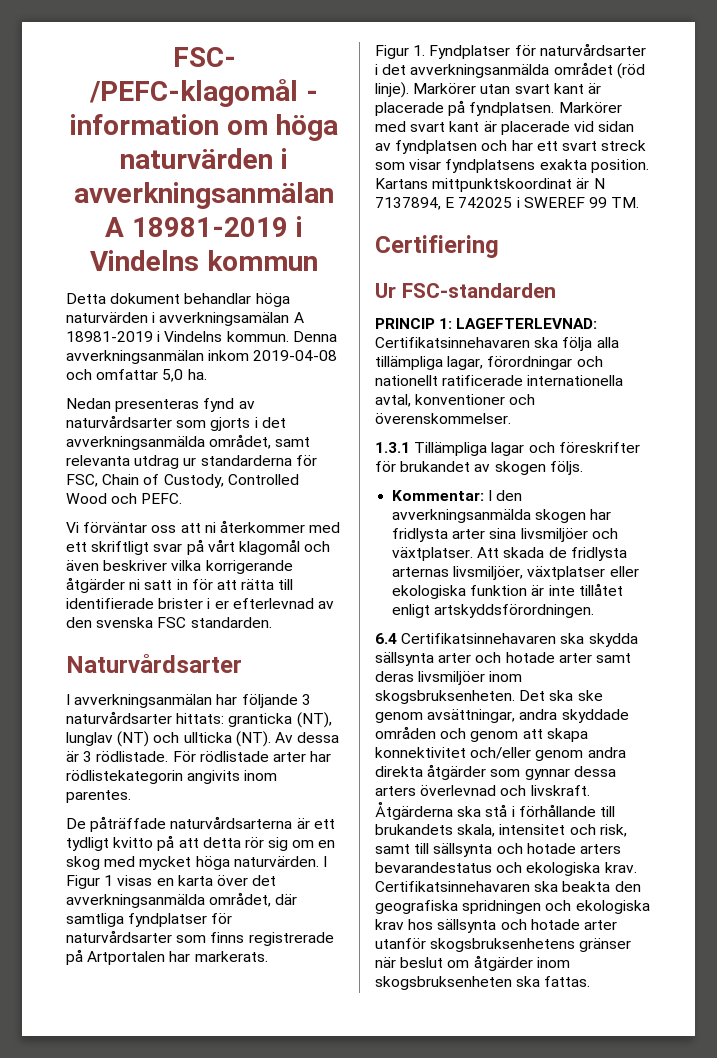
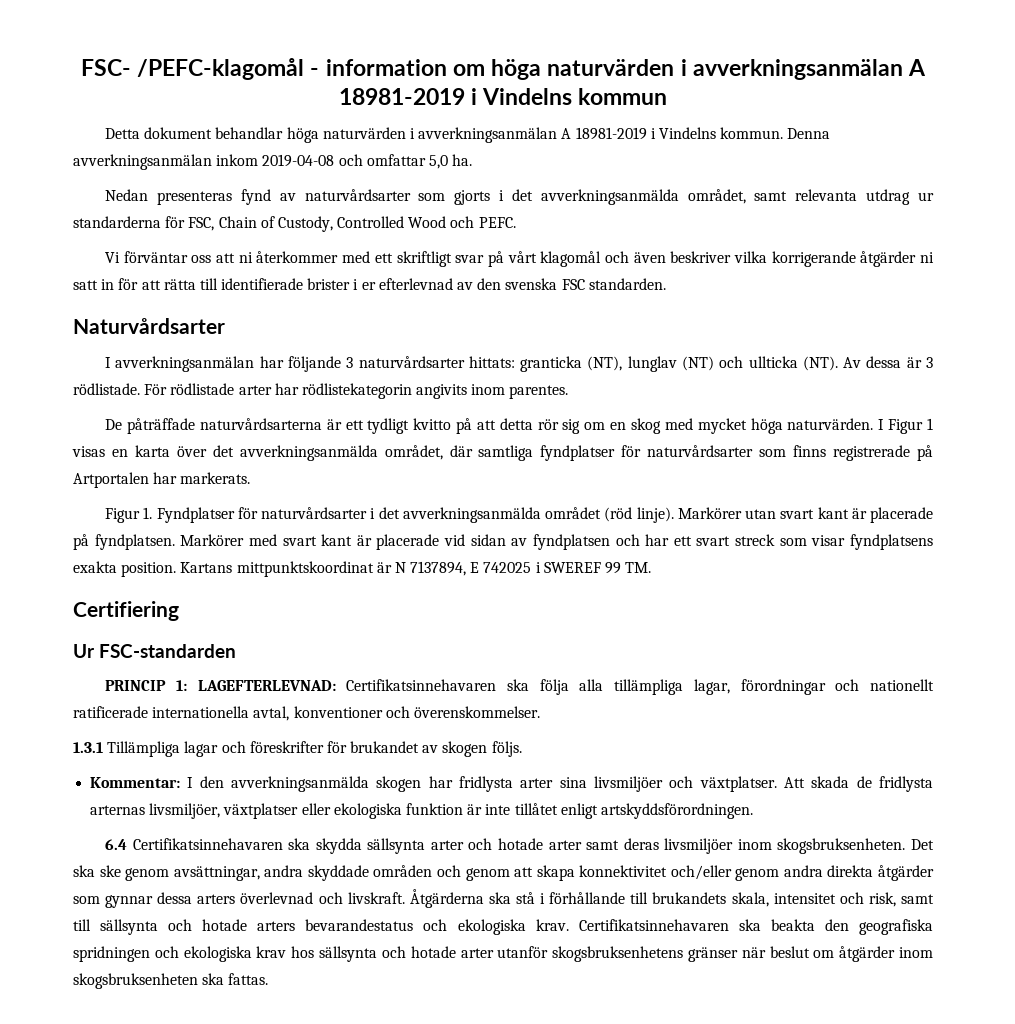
[159,312,290,326] avverkningsamälan -> [418,127,558,143] avverkningsanmälan

